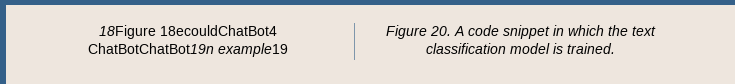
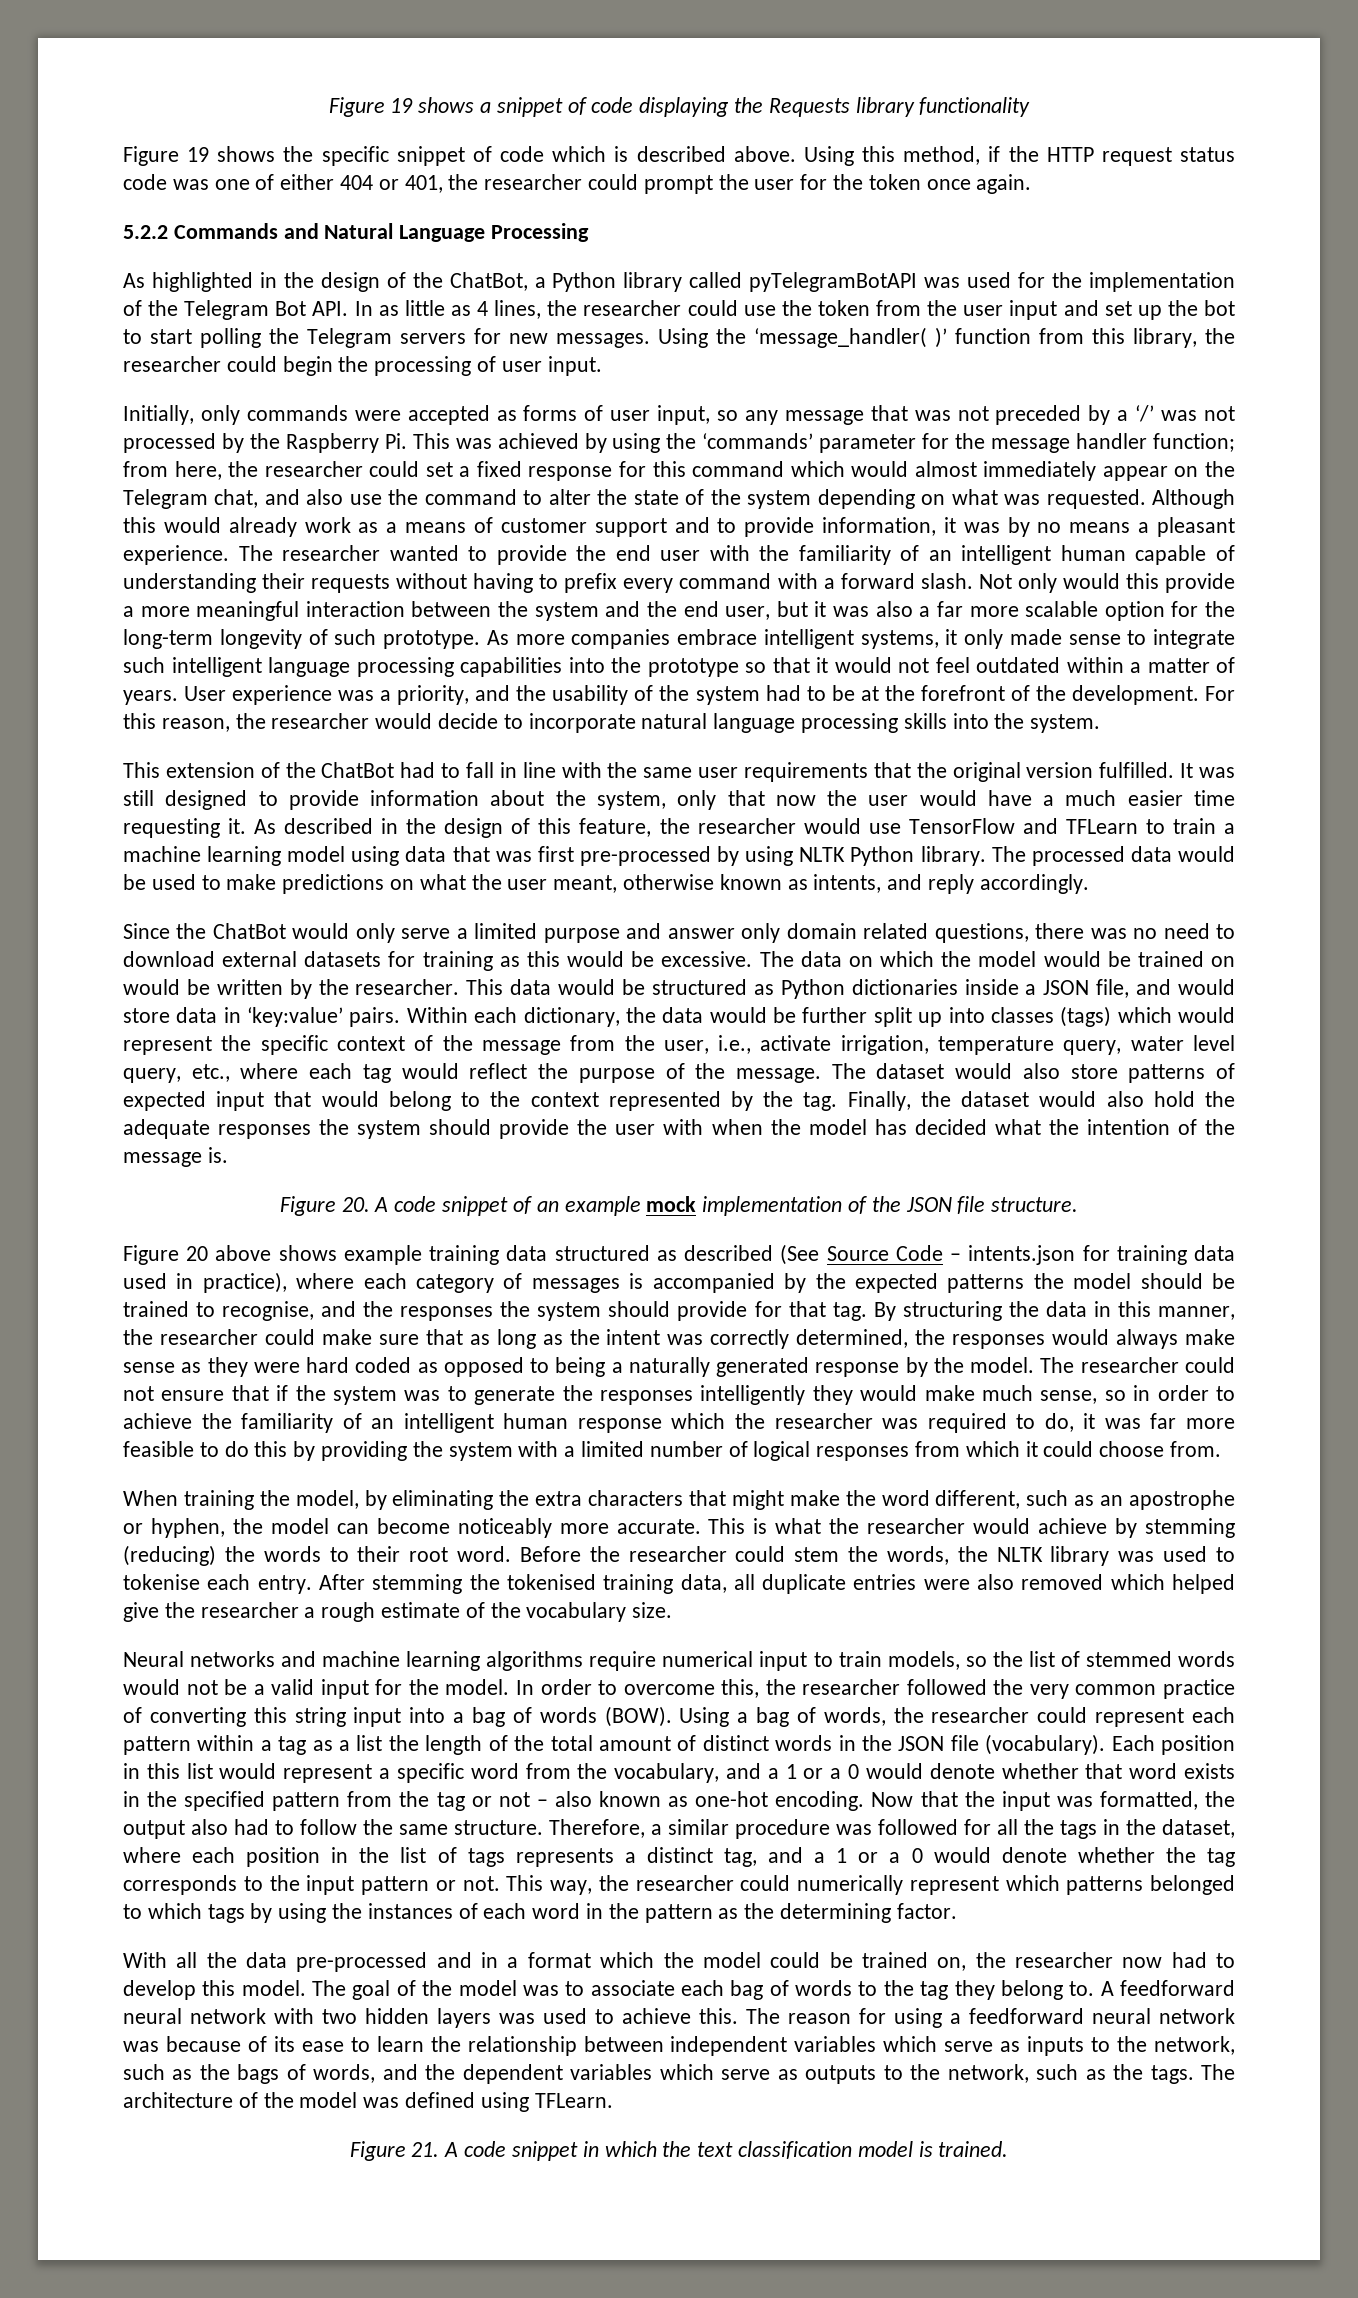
[99,25,277,39] [88,43,288,57] 18Figure 18ecouldChatBot4 ChatBotChatBot19n example19 -> [328,97,1031,117] [123,146,1235,166] [123,174,1032,194] [123,223,590,242] [123,272,1236,292] [123,300,1235,320] [123,327,1235,348] [123,356,602,376] [123,405,1236,425] [123,433,1236,453] [123,461,1235,481] [123,489,1236,509] [123,517,1236,537] [123,545,1235,565] [123,573,1235,593] [123,601,1235,621] [123,629,1235,649] [123,657,1235,677] [123,685,1235,705] [123,713,1101,733] [123,762,1236,782] [123,790,1236,810] [123,818,1235,838] [123,846,1235,866] [123,874,1089,894] [123,923,1235,943] [123,951,1235,971] [123,979,1235,999] [123,1006,1235,1027] [123,1035,1235,1055] [123,1063,1235,1083] [123,1091,1235,1111] [123,1119,1235,1139] [123,1147,228,1167] Figure 19 shows a snippet of code displaying the Requests library functionality // Figure 19 shows the specific snippet of code which is described above. Using this method, if the HTTP request status code was one of either 404 or 401, the researcher could prompt the user for the token once again. // 5.2.2 Commands and Natural Language Processing // As highlighted in the design of the ChatBot, a Python library called pyTelegramBotAPI was used for the implementation of the Telegram Bot API. In as little as 4 lines, the researcher could use the token from the user input and set up the bot to start polling the Telegram servers for new messages. Using the ‘message_handler( )’ function from this library, the researcher could begin the processing of user input. // Initially, only commands were accepted as forms of user input, so any message that was not preceded by a ‘/’ was not processed by the Raspberry Pi. This was achieved by using the ‘commands’ parameter for the message handler function; from here, the researcher could set a fixed response for this command which would almost immediately appear on the Telegram chat, and also use the command to alter the state of the system depending on what was requested. Although this would already work as a means of customer support and to provide information, it was by no means a pleasant experience. The researcher wanted to provide the end user with the familiarity of an intelligent human capable of understanding their requests without having to prefix every command with a forward slash. Not only would this provide a more meaningful interaction between the system and the end user, but it was also a far more scalable option for the long-term longevity of such prototype. As more companies embrace intelligent systems, it only made sense to integrate such intelligent language processing capabilities into the prototype so that it would not feel outdated within a matter of years. User experience was a priority, and the usability of the system had to be at the forefront of the development. For this reason, the researcher would decide to incorporate natural language processing skills into the system. // This extension of the ChatBot had to fall in line with the same user requirements that the original version fulfilled. It was still designed to provide information about the system, only that now the user would have a much easier time requesting it. As described in the design of this feature, the researcher would use TensorFlow and TFLearn to train a machine learning model using data that was first pre-processed by using NLTK Python library. The processed data would be used to make predictions on what the user meant, otherwise known as intents, and reply accordingly. // Since the ChatBot would only serve a limited purpose and answer only domain related questions, there was no need to download external datasets for training as this would be excessive. The data on which the model would be trained on would be written by the researcher. This data would be structured as Python dictionaries inside a JSON file, and would store data in ‘key:value’ pairs. Within each dictionary, the data would be further split up into classes (tags) which would represent the specific context of the message from the user, i.e., activate irrigation, temperature query, water level query, etc., where each tag would reflect the purpose of the message. The dataset would also store patterns of expected input that would belong to the context represented by the tag. Finally, the dataset would also hold the adequate responses the system should provide the user with when the model has decided what the intention of the message is.
(550, 32) none -> [512,1196,1079,1216] [123,1244,1236,1265] [123,1272,1235,1293] [123,1301,1236,1321] [123,1329,1235,1349] [123,1357,1236,1377] [123,1385,1235,1405] [123,1413,1235,1433] [123,1441,1222,1461] [123,1490,1236,1510] [123,1518,1236,1538] [123,1545,1236,1566] [123,1574,1235,1594] [123,1602,673,1622] [123,1651,1235,1671] [123,1679,1235,1699] [123,1706,1236,1727] [123,1734,1235,1755] [123,1763,1236,1783] [123,1791,1235,1811] [123,1819,1235,1839] [123,1847,1235,1867] [123,1875,1235,1895] [123,1903,957,1923] [123,1952,1235,1972] [123,1980,1236,2000] [123,2008,1235,2028] [123,2036,1235,2056] [123,2064,1235,2084] [123,2092,613,2112] [349,2141,578,2161] of an example mock implementation of the JSON file structure. // Figure 20 above shows example training data structured as described (See Source Code – intents.json for training data used in practice), where each category of messages is accompanied by the expected patterns the model should be trained to recognise, and the responses the system should provide for that tag. By structuring the data in this manner, the researcher could make sure that as long as the intent was correctly determined, the responses would always make sense as they were hard coded as opposed to being a naturally generated response by the model. The researcher could not ensure that if the system was to generate the responses intelligently they would make much sense, so in order to achieve the familiarity of an intelligent human response which the researcher was required to do, it was far more feasible to do this by providing the system with a limited number of logical responses from which it could choose from. // When training the model, by eliminating the extra characters that might make the word different, such as an apostrophe or hyphen, the model can become noticeably more accurate. This is what the researcher would achieve by stemming (reducing) the words to their root word. Before the researcher could stem the words, the NLTK library was used to tokenise each entry. After stemming the tokenised training data, all duplicate entries were also removed which helped give the researcher a rough estimate of the vocabulary size. // Neural networks and machine learning algorithms require numerical input to train models, so the list of stemmed words would not be a valid input for the model. In order to overcome this, the researcher followed the very common practice of converting this string input into a bag of words (BOW). Using a bag of words, the researcher could represent each pattern within a tag as a list the length of the total amount of distinct words in the JSON file (vocabulary). Each position in this list would represent a specific word from the vocabulary, and a 1 or a 0 would denote whether that word exists in the specified pattern from the tag or not – also known as one-hot encoding. Now that the input was formatted, the output also had to follow the same structure. Therefore, a similar procedure was followed for all the tags in the dataset, where each position in the list of tags represents a distinct tag, and a 1 or a 0 would denote whether the tag corresponds to the input pattern or not. This way, the researcher could numerically represent which patterns belonged to which tags by using the instances of each word in the pattern as the determining factor. // With all the data pre-processed and in a format which the model could be trained on, the researcher now had to develop this model. The goal of the model was to associate each bag of words to the tag they belong to. A feedforward neural network with two hidden layers was used to achieve this. The reason for using a feedforward neural network was because of its ease to learn the relationship between independent variables which serve as inputs to the network, such as the bags of words, and the dependent variables which serve as outputs to the network, such as the tags. The architecture of the model was defined using TFLearn. // Figure 21. A code snippet

